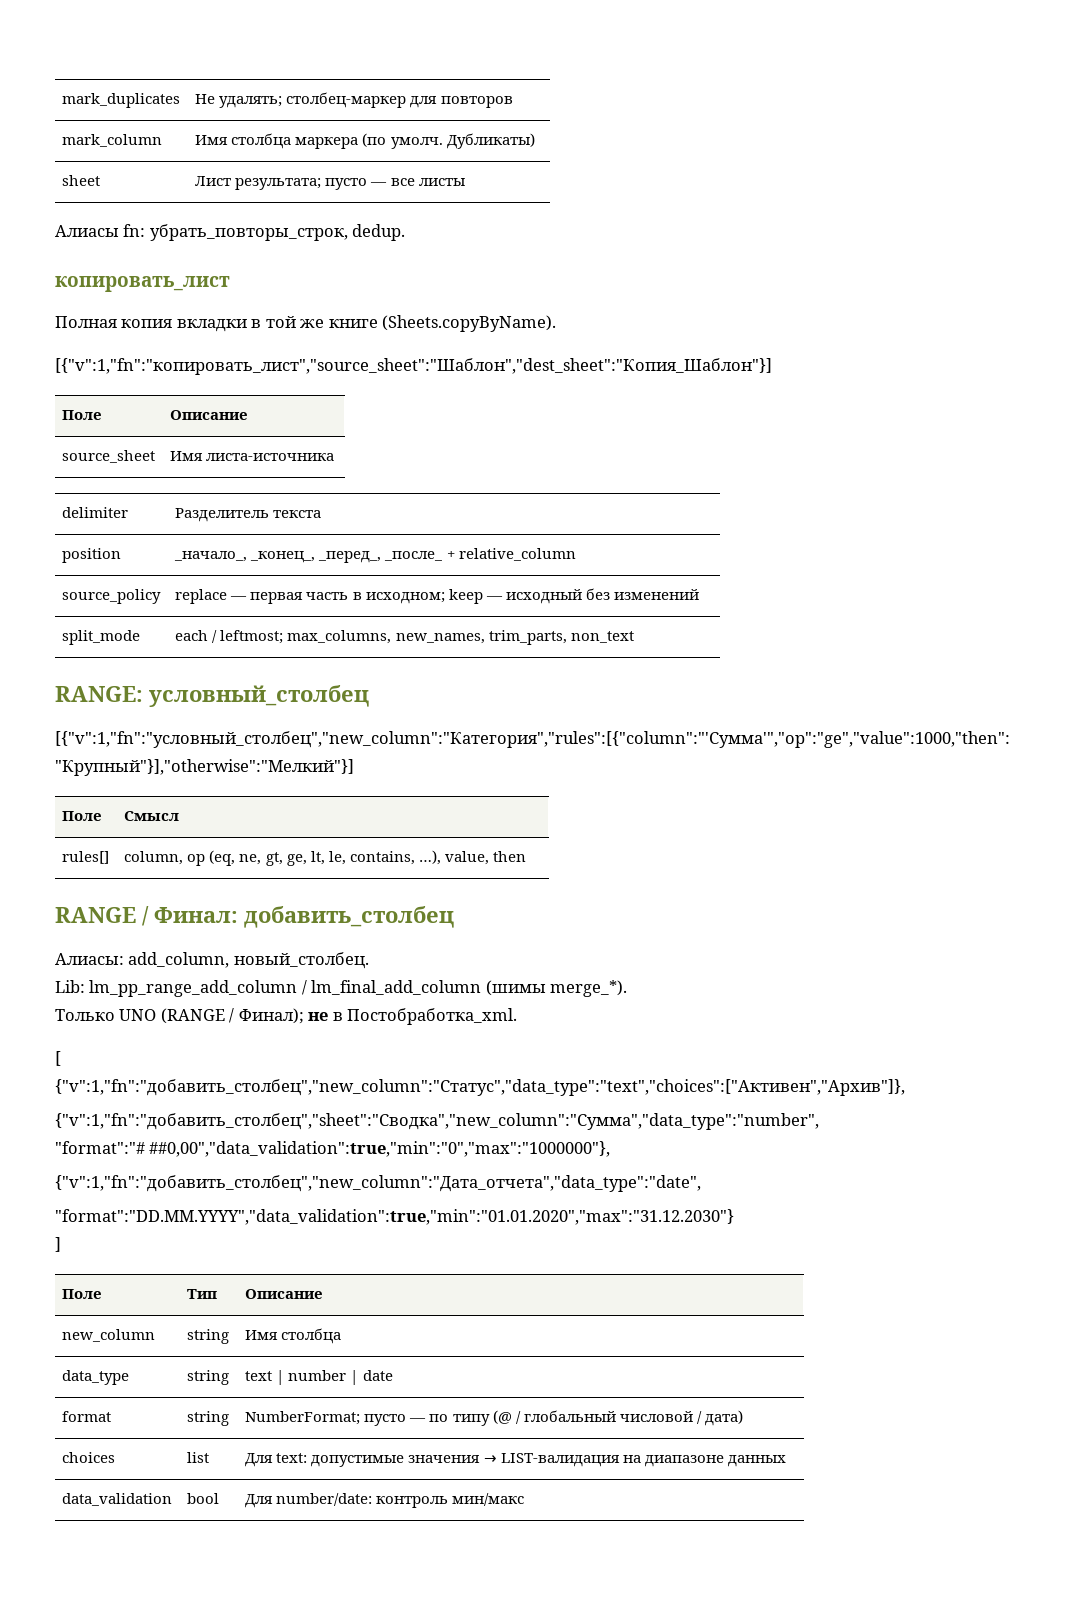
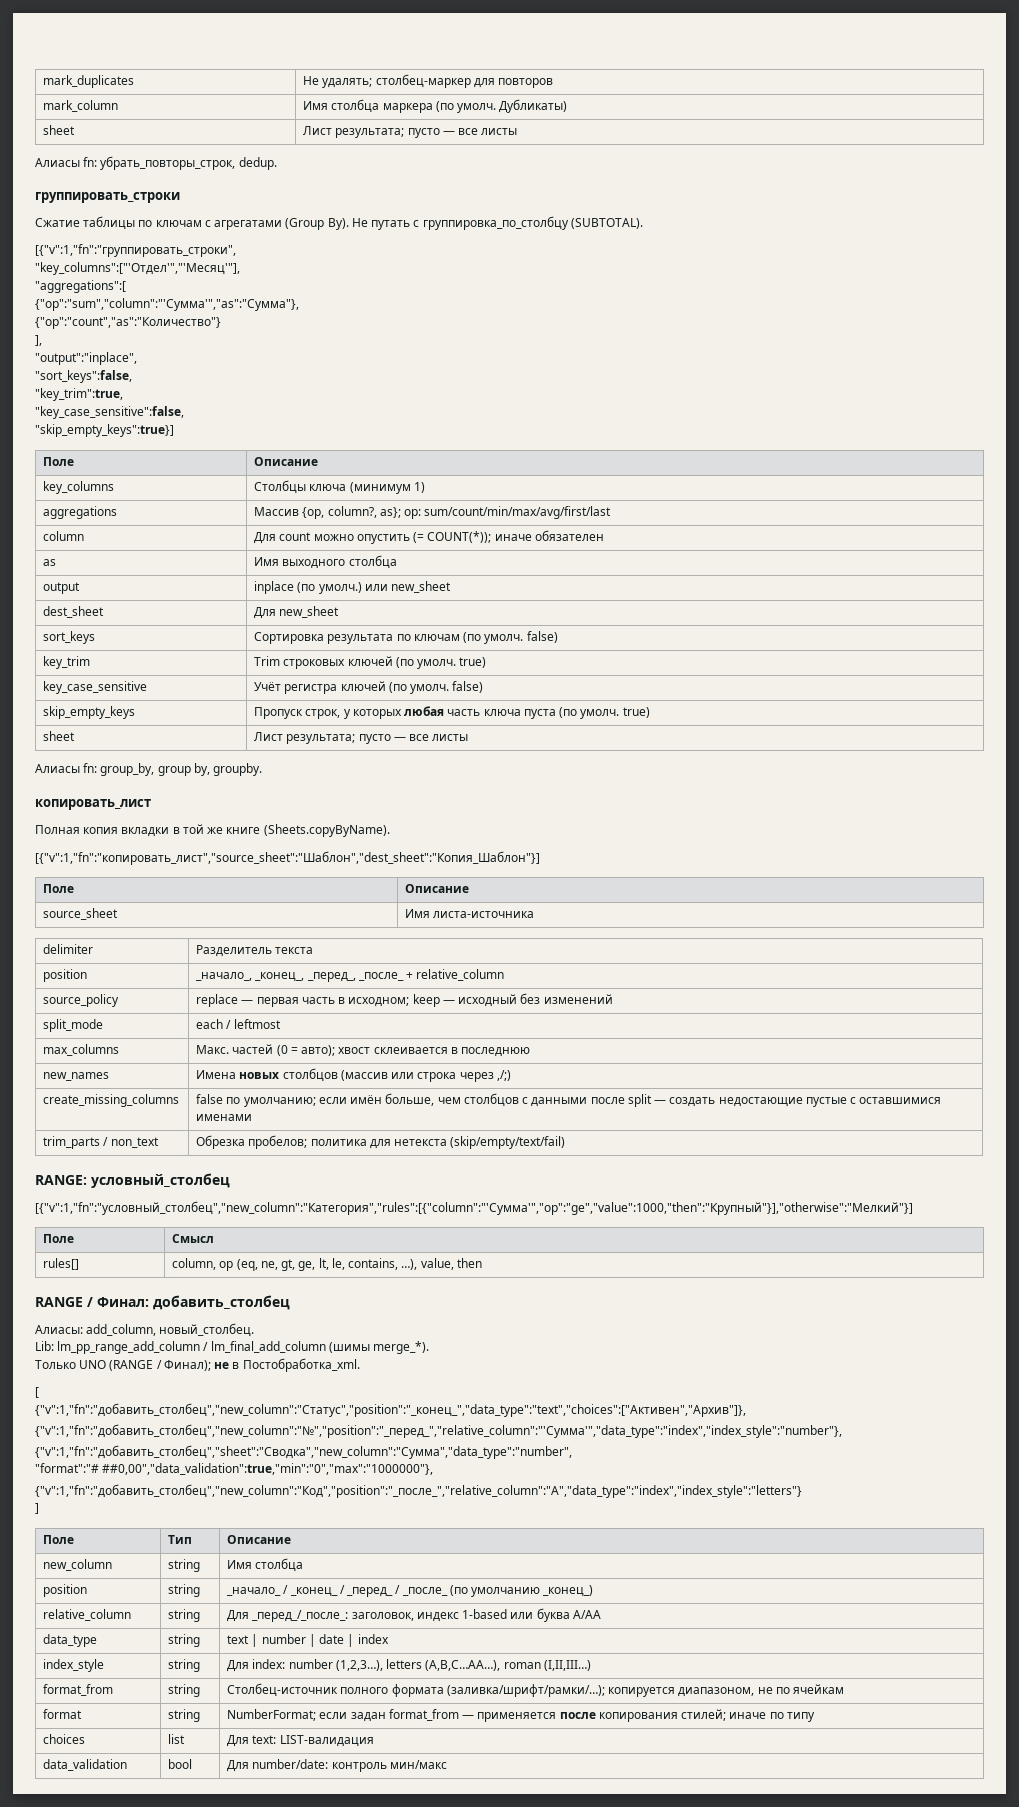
(406, 232) none -> [35,192,180,203] [35,216,643,230] [35,244,236,257] [35,262,240,275] [35,280,126,293] [35,298,299,311] [35,317,221,329] [35,335,42,346] [35,352,137,365] [35,370,132,383] [35,388,123,401] [35,406,184,419] [35,424,174,437] [43,457,75,466] [254,457,319,466] [43,481,115,494] [254,480,425,494] [43,506,118,519] [254,506,612,519] [43,531,85,541] [254,530,604,544] [43,559,57,566] [254,555,397,569] [43,582,81,594] [254,581,452,594] [43,606,105,618] [254,606,340,619] [43,631,96,644] [254,631,558,644] [43,656,91,669] [254,656,487,669] [43,681,148,694] [254,681,484,694] [43,706,136,719] [254,706,650,719] [43,731,76,741] [254,732,469,744] [35,763,263,776] // группировать_строки // Сжатие таблицы по ключам с агрегатами (Group By). Не путать с группировка_по_столбцу (SUBTOTAL). // [{"v":1,"fn":"группировать_строки", // "key_columns":["'Отдел'","'Месяц'"], // "aggregations":[ // {"op":"sum","column":"'Сумма'","as":"Сумма"}, // {"op":"count","as":"Количество"} // ], // "output":"inplace", // "sort_keys":false, // "key_trim":true, // "key_case_sensitive":false, // "skip_empty_keys":true}] // Поле | Описание // key_columns | Столбцы ключа (минимум 1) // aggregations | Массив {op, column?, as}; op: sum/count/min/max/avg/first/last // column | Для count можно опустить (= COUNT(*)); иначе обязателен // as | Имя выходного столбца // output | inplace (по умолч.) или new_sheet // dest_sheet | Для new_sheet // sort_keys | Сортировка результата по ключам (по умолч. false) // key_trim | Trim строковых ключей (по умолч. true) // key_case_sensitive | Учёт регистра ключей (по умолч. false) // skip_empty_keys | Пропуск строк, у которых любая часть ключа пуста (по умолч. true) // sheet | Лист результата; пусто — все листы // Алиасы fn: group_by, group by, groupby.
[220,630,634,645] leftmost; max_columns, new_names, trim_parts, non_text -> [233,1019,281,1029] [43,1044,120,1056] [196,1044,531,1057] [43,1072,110,1081] [196,1068,511,1082] [43,1094,180,1107] [196,1093,942,1107] [196,1114,253,1121] [43,1136,159,1149] [196,1135,566,1149] leftmost // max_columns | Макс. частей (0 = авто); хвост склеивается в последнюю // new_names | Имена новых столбцов (массив или строка через ,/;) // create_missing_columns | false по умолчанию; если имён больше, чем столбцов с данными после split — создать недостающие пустые с оставшимися именами // trim_parts / non_text | Обрезка пробелов; политика для нетекста (skip/empty/text/fail)
[55,1079,905,1096] {"v":1,"fn":"добавить_столбец","new_column":"Статус","data_type":"text","choices":["Активен","Архив"]}, -> [35,1403,746,1417] [35,1424,842,1438] {"v":1,"fn":"добавить_столбец","new_column":"Статус","position":"_конец_","data_type":"text","choices":["Активен","Архив"]}, // {"v":1,"fn":"добавить_столбец","new_column":"№","position":"_перед_","relative_column":"'Сумма'","data_type":"index","index_style":"number"},
[55,1175,701,1192] [55,1209,734,1225] {"v":1,"fn":"добавить_столбец","new_column":"Дата_отчета","data_type":"date", // "format":"DD.MM.YYYY","data_validation":true,"min":"01.01.2020","max":"31.12.2030"} -> [35,1484,802,1498] {"v":1,"fn":"добавить_столбец","new_column":"Код","position":"_после_","relative_column":"A","data_type":"index","index_style":"letters"}
(342, 1336) none -> [43,1584,88,1597] [168,1584,201,1597] [226,1585,594,1597] [43,1609,132,1621] [168,1609,201,1622] [227,1608,601,1622] // position | string | _начало_ / _конец_ / _перед_ / _после_ (по умолчанию _конец_) // relative_column | string | Для _перед_/_после_: заголовок, индекс 1-based или буква A/AA
[62,1411,112,1422] [187,1411,230,1426] [245,1410,743,1426] [62,1452,116,1463] [187,1452,210,1463] [245,1453,786,1467] // format | string | NumberFormat; пусто — по типу (@ / глобальный числовой / дата) // choices | list | Для text: допустимые значения → LIST-валидация на диапазоне данных -> [347,1634,389,1647] [43,1659,105,1672] [168,1659,201,1672] [227,1659,591,1672] [43,1684,114,1696] [168,1684,201,1697] [227,1683,845,1697] [43,1709,83,1719] [168,1709,201,1722] [227,1709,815,1722] [43,1734,86,1744] [168,1734,186,1744] [227,1735,374,1747] | index // index_style | string | Для index: number (1,2,3…), letters (A,B,C…AA…), roman (I,II,III…) // format_from | string | Столбец-источник полного формата (заливка/шрифт/рамки/…); копируется диапазоном, не по ячейкам // format | string | NumberFormat; если задан format_from — применяется после копирования стилей; иначе по типу // choices | list | Для text: LIST-валидация

